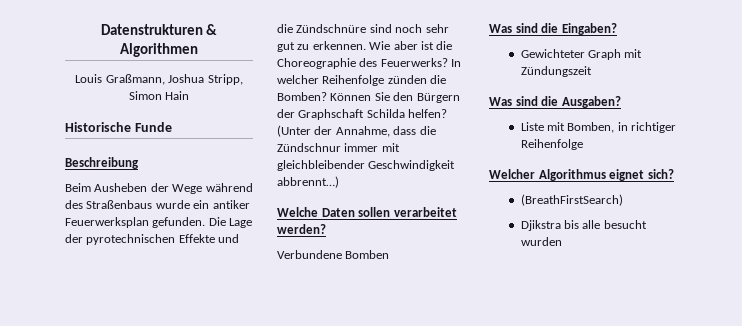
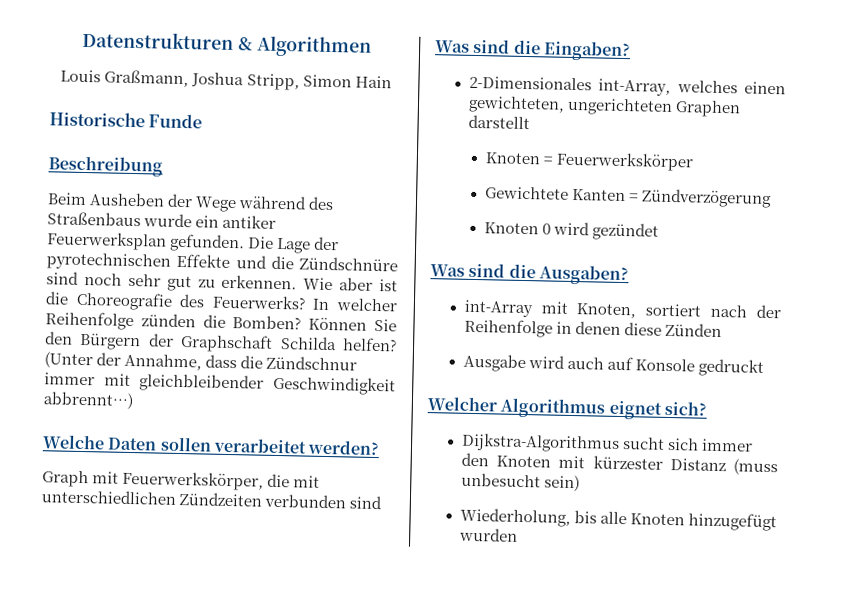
[277,58,356,69] Choreographie -> [75,291,173,311] Choreografie
[277,250,390,259] [489,23,617,35] [520,49,643,60] [520,66,592,77] [489,96,621,108] [520,122,677,133] [520,139,583,150] [489,169,674,181] [520,194,623,206] [520,220,647,231] Verbundene Bomben // Was sind die Eingaben? // Gewichteter Graph mit Zündungszeit // Was sind die Ausgaben? // Liste mit Bomben, in richtiger Reihenfolge // Welcher Algorithmus eignet sich? // (BreathFirstSearch) // Djikstra bis alle besucht -> [42,470,321,491] [41,489,383,510] [435,38,631,62] [468,75,786,96] [467,95,741,118] [467,114,530,130] [484,151,695,172] [484,186,773,209] [483,221,660,241] [430,262,629,286] [463,299,781,319] [463,318,722,338] [462,353,764,377] [427,396,707,420] [460,432,753,453] [460,452,778,476] [460,472,580,492] [459,507,777,532] Graph mit Feuerwerkskörper, die mit unterschiedlichen Zündzeiten verbunden sind // Was sind die Eingaben? // 2-Dimensionales int-Array, welches einen gewichteten, ungerichteten Graphen darstellt // Knoten = Feuerwerkskörper // Gewichtete Kanten = Zündverzögerung // Knoten 0 wird gezündet // Was sind die Ausgaben? // int-Array mit Knoten, sortiert nach der Reihenfolge in denen diese Zünden // Ausgabe wird auch auf Konsole gedruckt // Welcher Algorithmus eignet sich? // Dijkstra-Algorithmus sucht sich immer den Knoten mit kürzester Distanz (muss unbesucht sein) // Wiederholung, bis alle Knoten hinzugefügt

